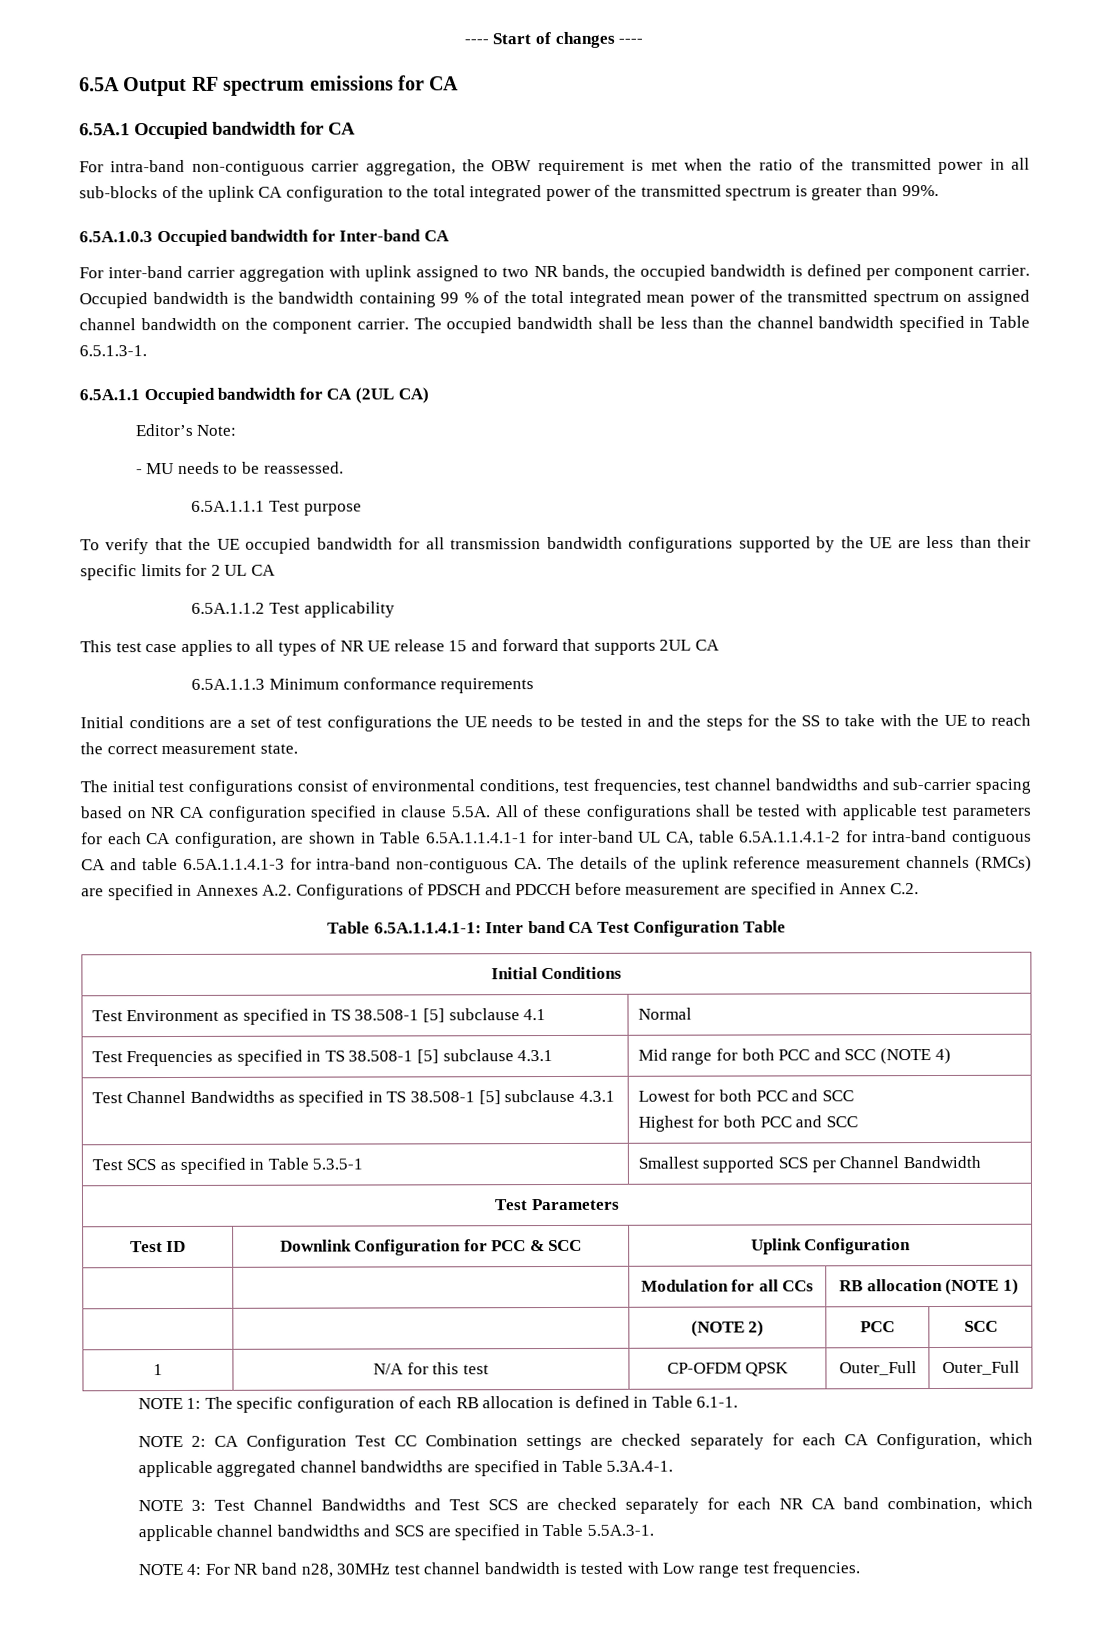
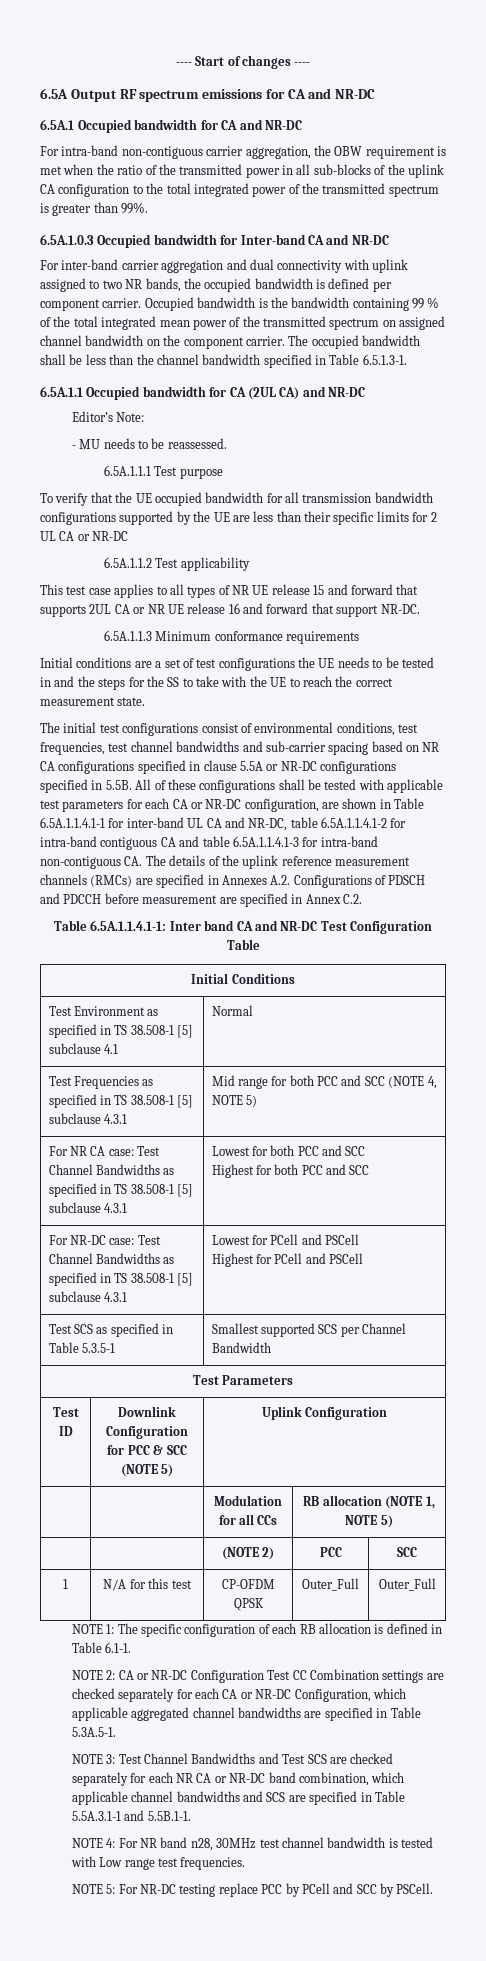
(460, 83) none -> [308,88,376,99] and NR-DC
(356, 128) none -> [239,119,303,130] and NR-DC
(450, 236) none -> [326,234,389,245] and NR-DC
(326, 274) none -> [226,259,343,273] and dual connectivity
(429, 395) none -> [302,386,365,397] and NR-DC
(276, 570) none -> [77,531,129,541] or NR-DC
(721, 645) none -> [133,603,420,617] or NR UE release 16 and forward that support NR-DC.
[207,805,307,822] configuration -> [58,761,135,774] configurations
[451,806,492,818] 5.5A. -> [239,761,396,774] [40,779,132,793] 5.5A or NR-DC configurations specified in 5.5B.
(172, 839) none -> [190,799,242,809] or NR-DC
[666,831,695,846] CA, -> [206,817,288,831] CA and NR-DC,
(595, 927) none -> [254,920,318,931] and NR-DC
[934,1047,951,1065] 4) // -> [427,1076,437,1089] [211,1095,257,1107] [48,1146,134,1156] 4, NOTE 5) // For NR CA case:
(858, 1122) none -> [48,1235,161,1245] [48,1253,175,1264] [48,1272,194,1286] [48,1291,127,1302] [211,1234,360,1245] [211,1253,364,1267] // For NR-DC case: Test Channel Bandwidths as specified in TS 38.508-1 [5] subclause 4.3.1 | Lowest for PCell and PSCell // Highest for PCell and PSCell
(583, 1245) none -> [120,1464,174,1477] (NOTE 5)
[1002,1278,1019,1295] 1) -> [425,1496,435,1509] [345,1515,393,1528] 1, NOTE 5)
(239, 1441) none -> [137,1670,188,1680] or NR-DC
(869, 1440) none -> [240,1689,292,1699] or NR-DC
[606,1460,674,1472] 5.3A.4-1. -> [71,1727,116,1737] 5.3A.5-1.
(836, 1504) none -> [214,1773,266,1783] or NR-DC
[587,1524,655,1536] 5.5A.3-1. -> [71,1810,191,1821] 5.5A.3.1-1 and 5.5B.1-1.
(861, 1569) none -> [71,1883,434,1897] // NOTE 5: For NR-DC testing replace PCC by PCell and SCC by PSCell.

